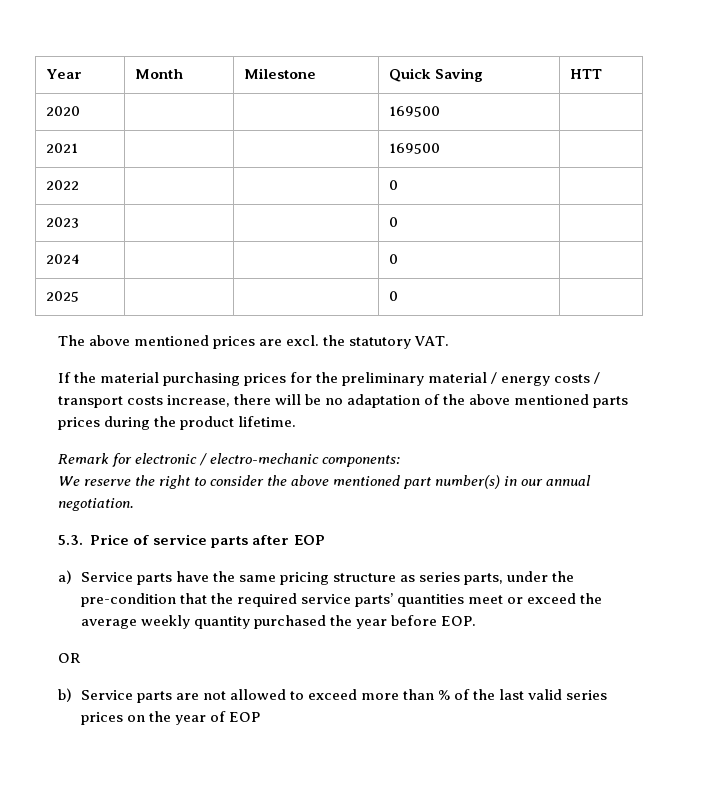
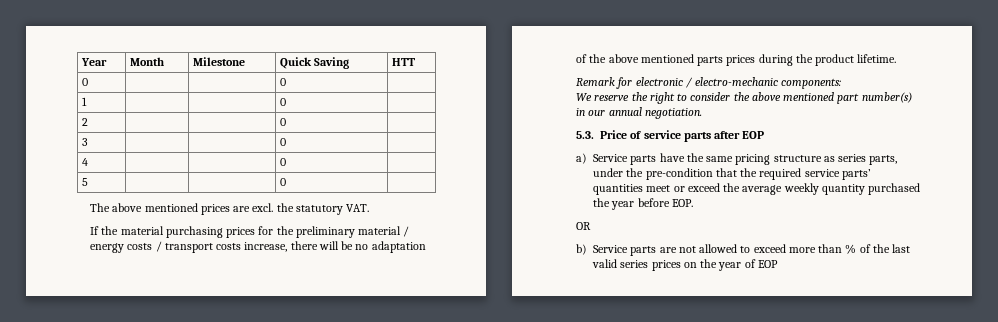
[45,106,80,116] [388,106,440,117] [45,143,78,153] [388,143,440,154] [45,180,79,190] [388,180,398,190] [45,217,79,228] [388,217,398,227] [45,254,80,264] [388,254,398,264] [45,291,79,302] 2020 | | | 169500 | // 2021 | | | 169500 | // 2022 | | | 0 | // 2023 | | | 0 | // 2024 | | | 0 | // 2025 -> [82,78,89,86] [280,78,287,86] [82,97,88,106] [280,98,287,106] [82,118,89,126] [280,118,287,126] [82,138,89,146] [280,138,287,146] [82,158,89,166] [280,158,287,166] [82,178,89,186] 0 | | | 0 | // 1 | | | 0 | // 2 | | | 0 | // 3 | | | 0 | // 4 | | | 0 | // 5

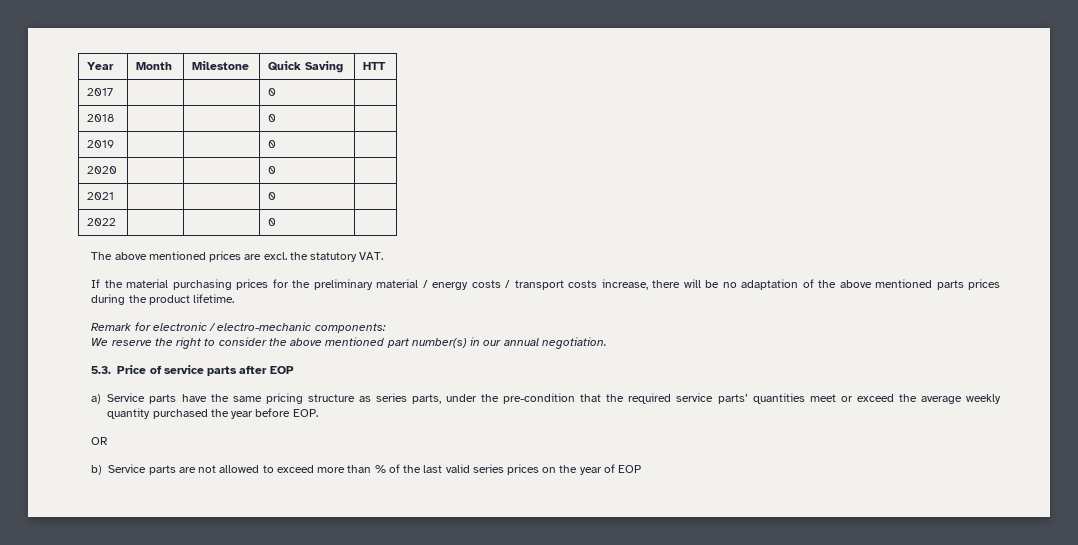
[82,78,89,86] [280,78,287,86] [82,97,88,106] [280,98,287,106] [82,118,89,126] [280,118,287,126] [82,138,89,146] [280,138,287,146] [82,158,89,166] [280,158,287,166] [82,178,89,186] 0 | | | 0 | // 1 | | | 0 | // 2 | | | 0 | // 3 | | | 0 | // 4 | | | 0 | // 5 -> [87,88,114,96] [268,88,277,96] [87,114,115,122] [268,114,277,122] [87,140,115,148] [268,140,277,148] [87,166,118,174] [268,166,277,174] [87,192,115,200] [268,192,277,200] [87,218,117,226] 2017 | | | 0 | // 2018 | | | 0 | // 2019 | | | 0 | // 2020 | | | 0 | // 2021 | | | 0 | // 2022

